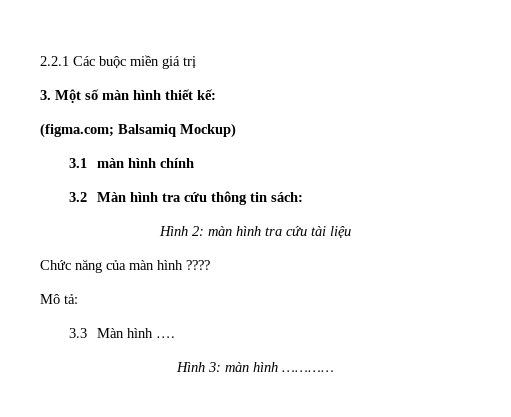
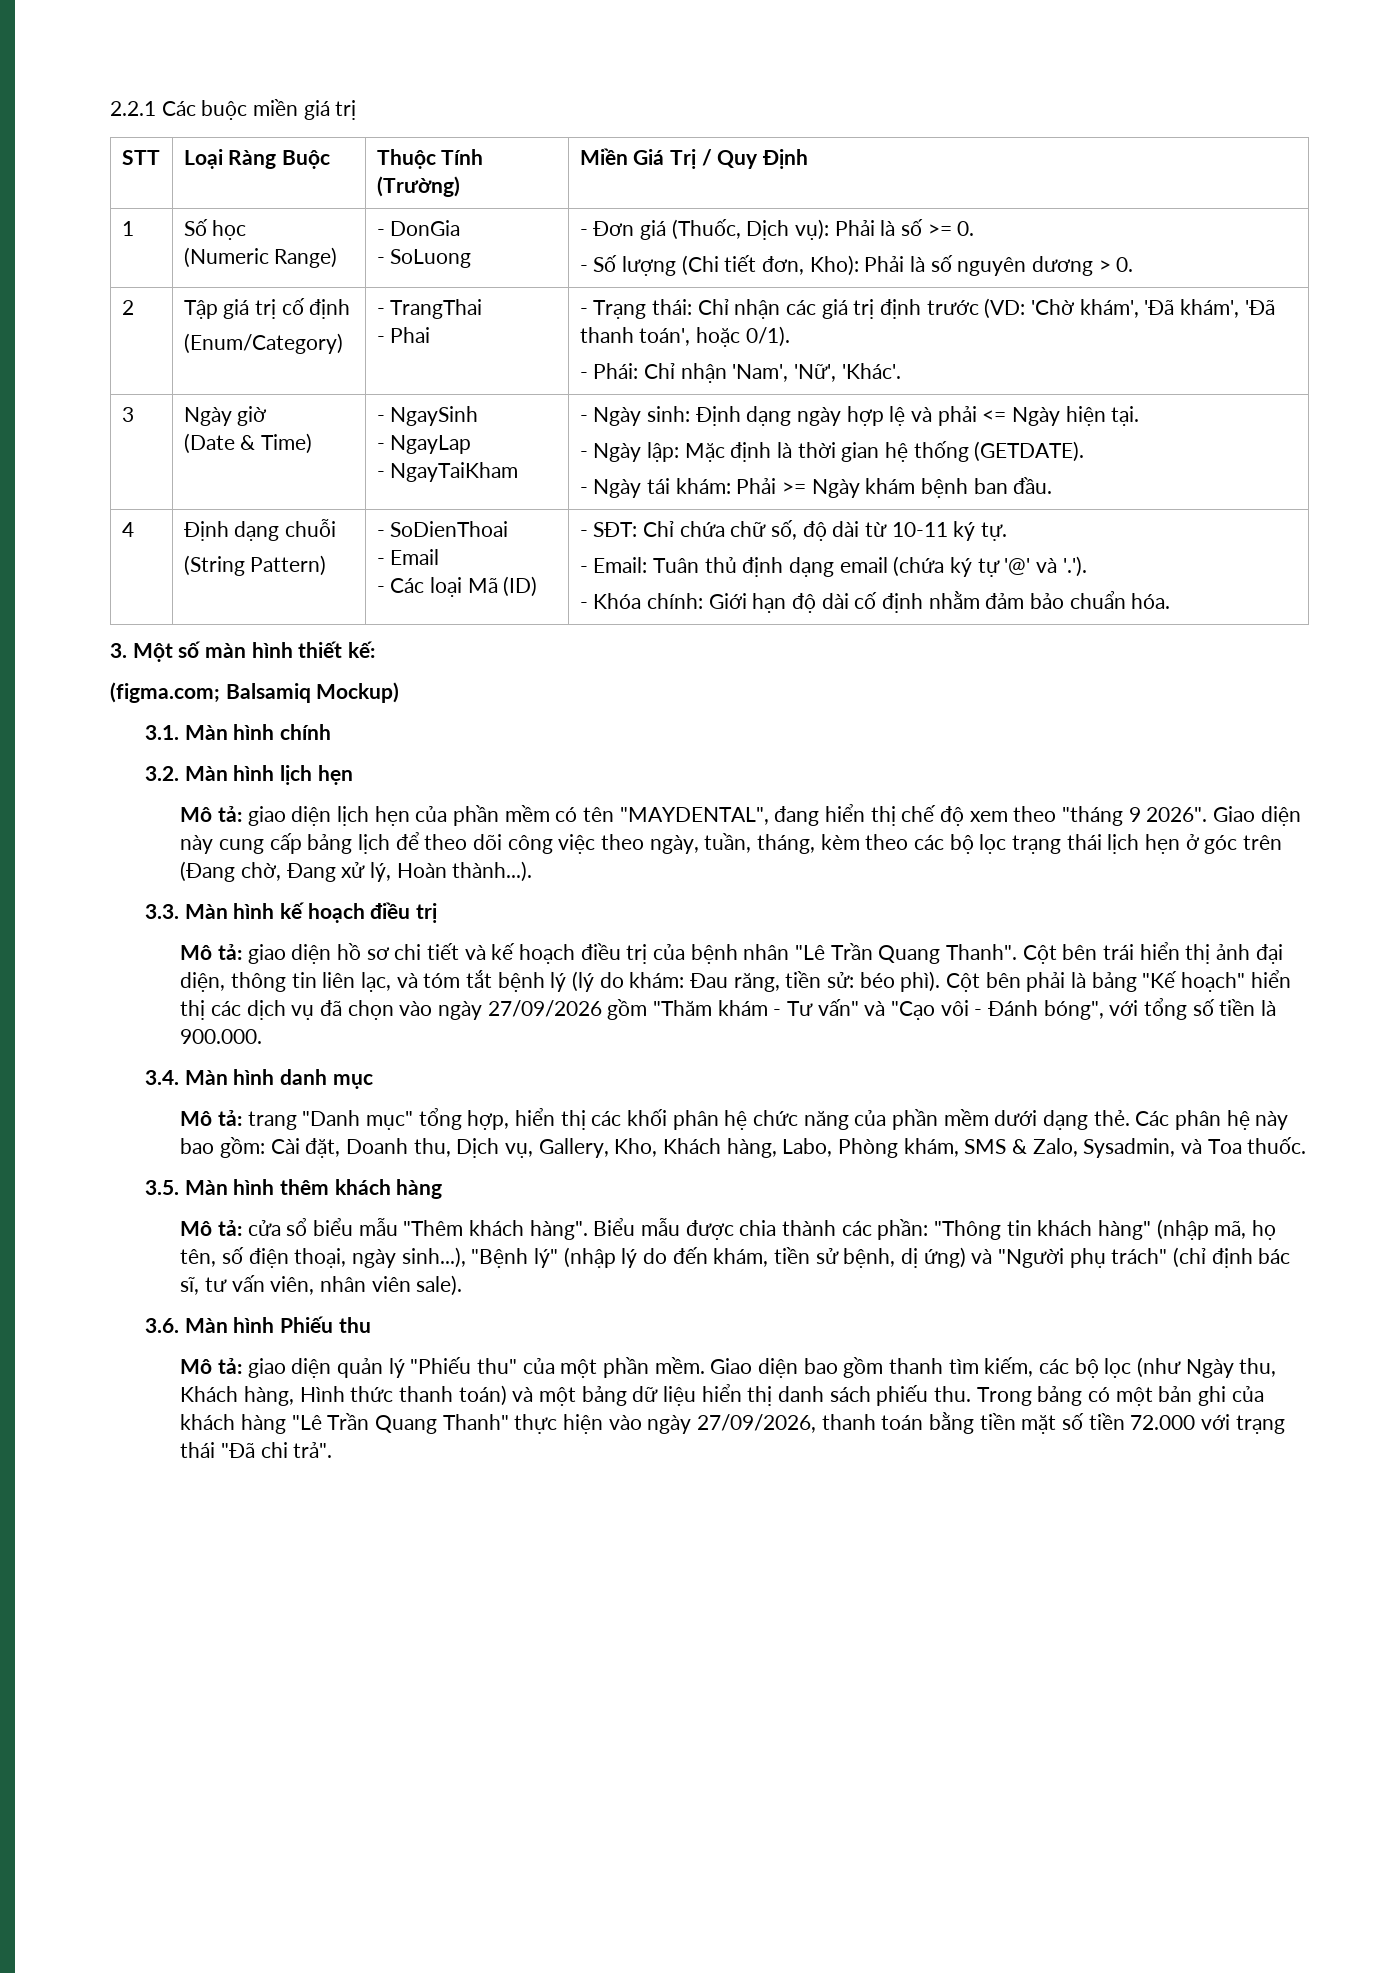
(196, 62) none -> [121,150,160,165] [183,149,331,169] [376,149,484,169] [376,176,460,197] [579,148,809,169] [121,221,134,236] [183,219,247,240] [183,247,338,268] [376,220,461,236] [376,249,472,268] [579,219,975,240] [579,255,1134,276] [121,300,134,315] [183,298,351,319] [183,333,343,354] [376,299,483,319] [376,327,431,343] [579,298,1275,319] [579,326,790,347] [579,363,901,383] [121,407,134,422] [183,406,268,426] [183,433,313,454] [376,406,479,426] [376,435,472,454] [376,462,519,482] [579,406,1140,426] [579,441,1085,462] [579,477,1053,498] [121,522,134,537] [183,519,337,541] [183,555,327,576] [376,521,509,537] [376,549,440,565] [376,576,538,597] [579,520,1008,541] [579,556,1087,577] [579,591,1171,613] // STT | Loại Ràng Buộc | Thuộc Tính (Trường) | Miền Giá Trị / Quy Định // 1 | Số học // (Numeric Range) | - DonGia // - SoLuong | - Đơn giá (Thuốc, Dịch vụ): Phải là số >= 0. // - Số lượng (Chi tiết đơn, Kho): Phải là số nguyên dương > 0. // 2 | Tập giá trị cố định // (Enum/Category) | - TrangThai // - Phai | - Trạng thái: Chỉ nhận các giá trị định trước (VD: 'Chờ khám', 'Đã khám', 'Đã thanh toán', hoặc 0/1). // - Phái: Chỉ nhận 'Nam', 'Nữ', 'Khác'. // 3 | Ngày giờ // (Date & Time) | - NgaySinh // - NgayLap // - NgayTaiKham | - Ngày sinh: Định dạng ngày hợp lệ và phải <= Ngày hiện tại. // - Ngày lập: Mặc định là thời gian hệ thống (GETDATE). // - Ngày tái khám: Phải >= Ngày khám bệnh ban đầu. // 4 | Định dạng chuỗi // (String Pattern) | - SoDienThoai // - Email // - Các loại Mã (ID) | - SĐT: Chỉ chứa chữ số, độ dài từ 10-11 ký tự. // - Email: Tuân thủ định dạng email (chứa ký tự '@' và '.'). // - Khóa chính: Giới hạn độ dài cố định nhằm đảm bảo chuẩn hóa.
[68,158,125,168] 3.1 màn -> [145,725,228,740] 3.1. Màn
[68,191,304,205] [159,226,351,238] [40,259,210,273] [40,294,78,304] [68,328,176,338] [176,362,334,372] 3.2 Màn hình tra cứu thông tin sách: // Hình 2: màn hình tra cứu tài liệu // Chức năng của màn hình ???? // Mô tả: // 3.3 Màn hình …. // Hình 3: màn hình ………… -> [145,765,353,785] [180,804,1301,826] [180,832,1282,854] [180,861,533,882] [145,902,438,923] [180,942,1283,964] [180,970,1291,992] [180,998,1276,1020] [180,1029,263,1044] [145,1069,373,1089] [180,1108,1289,1130] [180,1137,1307,1158] [145,1179,443,1199] [180,1218,1276,1240] [180,1247,1291,1268] [180,1275,463,1296] [145,1316,371,1333] [180,1357,1277,1378] [180,1384,1264,1406] [180,1412,1285,1434] [180,1442,333,1458] 3.2. Màn hình lịch hẹn // Mô tả: giao diện lịch hẹn của phần mềm có tên "MAYDENTAL", đang hiển thị chế độ xem theo "tháng 9 2026". Giao diện này cung cấp bảng lịch để theo dõi công việc theo ngày, tuần, tháng, kèm theo các bộ lọc trạng thái lịch hẹn ở góc trên (Đang chờ, Đang xử lý, Hoàn thành...). // 3.3. Màn hình kế hoạch điều trị // Mô tả: giao diện hồ sơ chi tiết và kế hoạch điều trị của bệnh nhân "Lê Trần Quang Thanh". Cột bên trái hiển thị ảnh đại diện, thông tin liên lạc, và tóm tắt bệnh lý (lý do khám: Đau răng, tiền sử: béo phì). Cột bên phải là bảng "Kế hoạch" hiển thị các dịch vụ đã chọn vào ngày 27/09/2026 gồm "Thăm khám - Tư vấn" và "Cạo vôi - Đánh bóng", với tổng số tiền là 900.000. // 3.4. Màn hình danh mục // Mô tả: trang "Danh mục" tổng hợp, hiển thị các khối phân hệ chức năng của phần mềm dưới dạng thẻ. Các phân hệ này bao gồm: Cài đặt, Doanh thu, Dịch vụ, Gallery, Kho, Khách hàng, Labo, Phòng khám, SMS & Zalo, Sysadmin, và Toa thuốc. // 3.5. Màn hình thêm khách hàng // Mô tả: cửa sổ biểu mẫu "Thêm khách hàng". Biểu mẫu được chia thành các phần: "Thông tin khách hàng" (nhập mã, họ tên, số điện thoại, ngày sinh...), "Bệnh lý" (nhập lý do đến khám, tiền sử bệnh, dị ứng) và "Người phụ trách" (chỉ định bác sĩ, tư vấn viên, nhân viên sale). // 3.6. Màn hình Phiếu thu // Mô tả: giao diện quản lý "Phiếu thu" của một phần mềm. Giao diện bao gồm thanh tìm kiếm, các bộ lọc (như Ngày thu, Khách hàng, Hình thức thanh toán) và một bảng dữ liệu hiển thị danh sách phiếu thu. Trong bảng có một bản ghi của khách hàng "Lê Trần Quang Thanh" thực hiện vào ngày 27/09/2026, thanh toán bằng tiền mặt số tiền 72.000 với trạng thái "Đã chi trả".

